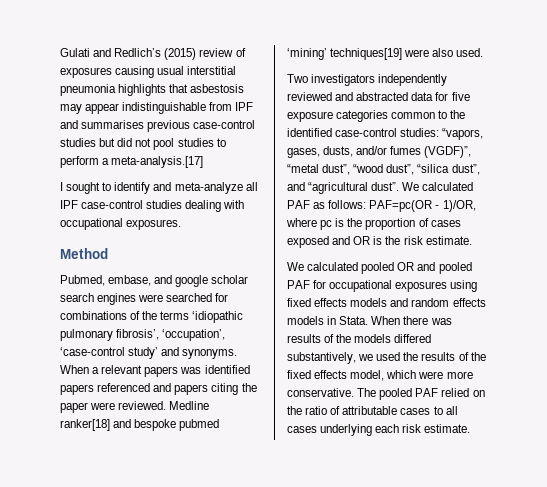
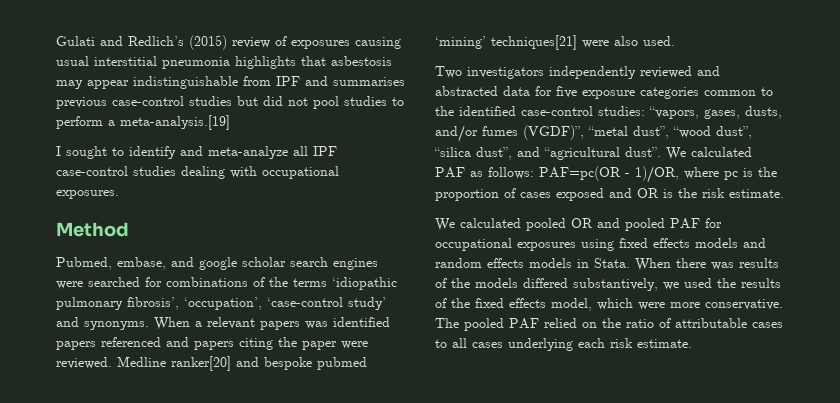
[111,156,204,168] meta-analysis.[17] -> [120,115,230,130] meta-analysis.[19]
[60,419,110,431] ranker[18] -> [171,356,231,371] ranker[20]
[330,48,403,60] techniques[19] -> [491,35,577,50] techniques[21]

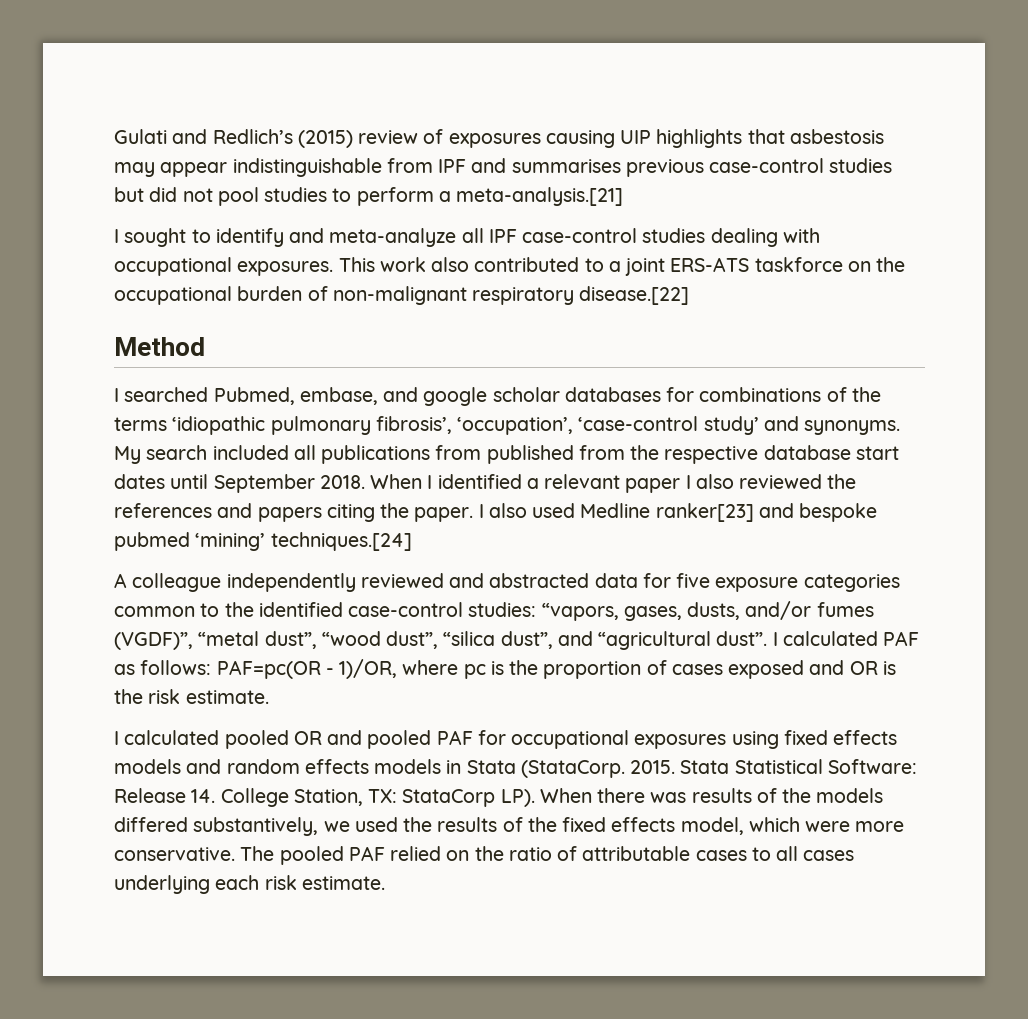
[56,56,230,69] usual interstitial pneumonia -> [620,130,652,144] UIP
[120,115,230,130] meta-analysis.[19] -> [456,187,624,206] meta-analysis.[21]
(119, 194) none -> [338,257,906,276] [114,286,690,305] This work also contributed to a joint ERS-ATS taskforce on the occupational burden of non-malignant respiratory disease.[22]
(129, 229) none -> [114,387,209,402] I searched
[290,257,378,270] [56,277,140,289] search engines were searched -> [564,387,661,402] databases
[154,317,390,330] [56,337,368,350] [56,356,367,371] [435,35,675,50] [435,66,544,79] When a relevant papers was identified papers referenced and papers citing the paper were reviewed. Medline ranker[20] and bespoke pubmed ‘mining’ techniques[21] were also used. // Two investigators -> [114,445,899,464] [114,474,857,493] [114,503,878,522] [114,532,412,551] [114,573,222,592] My search included all publications from published from the respective database start dates until September 2018. When I identified a relevant paper I also reviewed the references and papers citing the paper. I also used Medline ranker[23] and bespoke pubmed ‘mining’ techniques.[24] // A colleague
[666,147,686,160] We -> [772,632,778,646] I
[435,218,455,231] We -> [114,731,119,745] I
[594,258,630,268] Stata. -> [466,759,917,778] [114,788,535,807] Stata (StataCorp. 2015. Stata Statistical Software: Release 14. College Station, TX: StataCorp LP).

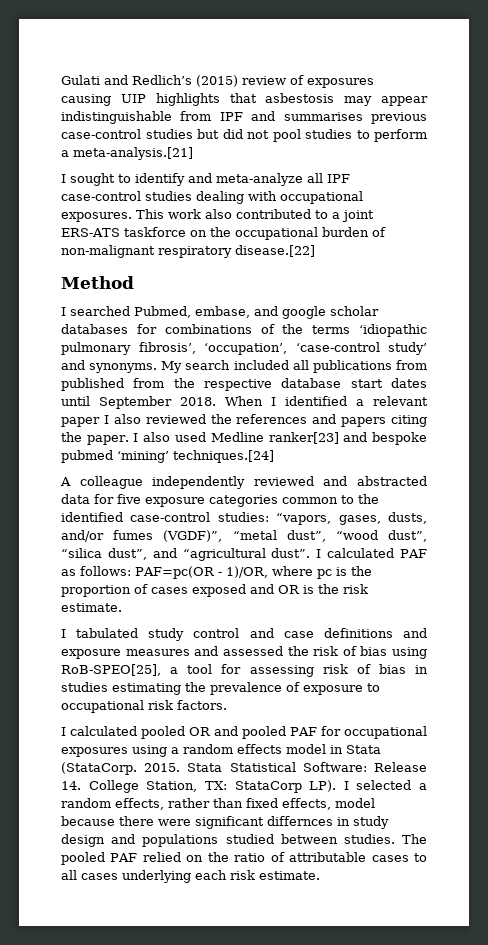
(269, 697) none -> [61,628,427,641] [61,646,427,659] [61,664,428,677] [61,682,380,695] [61,700,227,713] // I tabulated study control and case definitions and exposure measures and assessed the risk of bias using RoB-SPEO[25], a tool for assessing risk of bias in studies estimating the prevalence of exposure to occupational risk factors.
[783,730,898,745] [114,759,222,774] fixed effects models and -> [171,747,179,754] a
[374,759,442,774] models -> [286,744,326,754] model
[539,788,884,803] [114,817,905,836] [114,847,235,861] When there was results of the models differed substantively, we used the results of the fixed effects model, which were more conservative. -> [343,780,427,790] [61,798,375,810] [61,816,389,829] [61,834,395,847] I selected a random effects, rather than fixed effects, model because there were significant differnces in study design and populations studied between studies.

